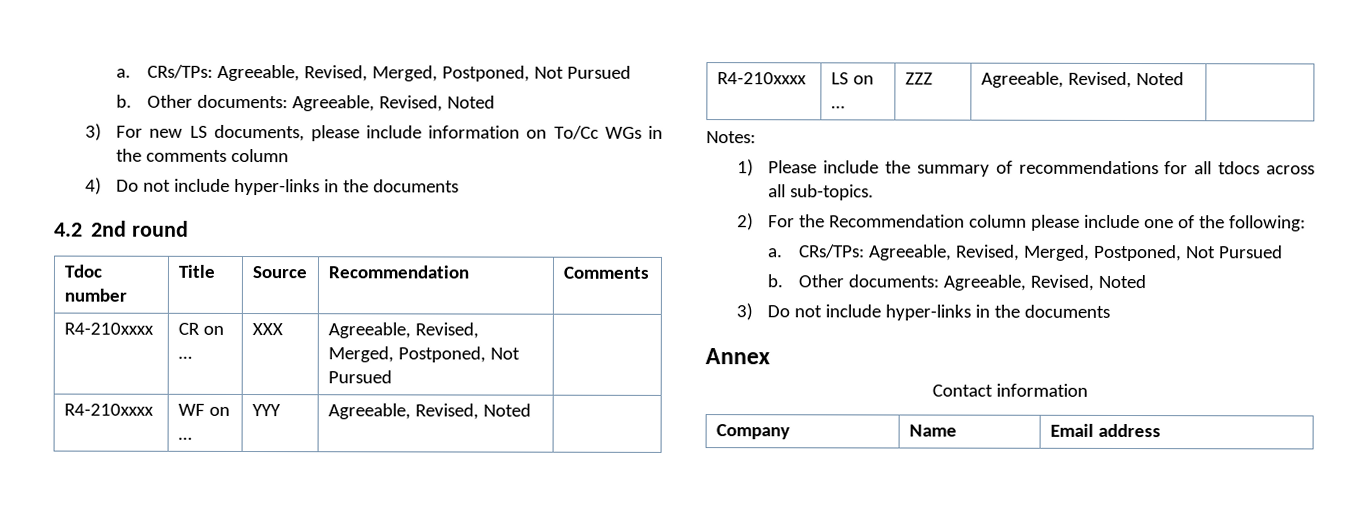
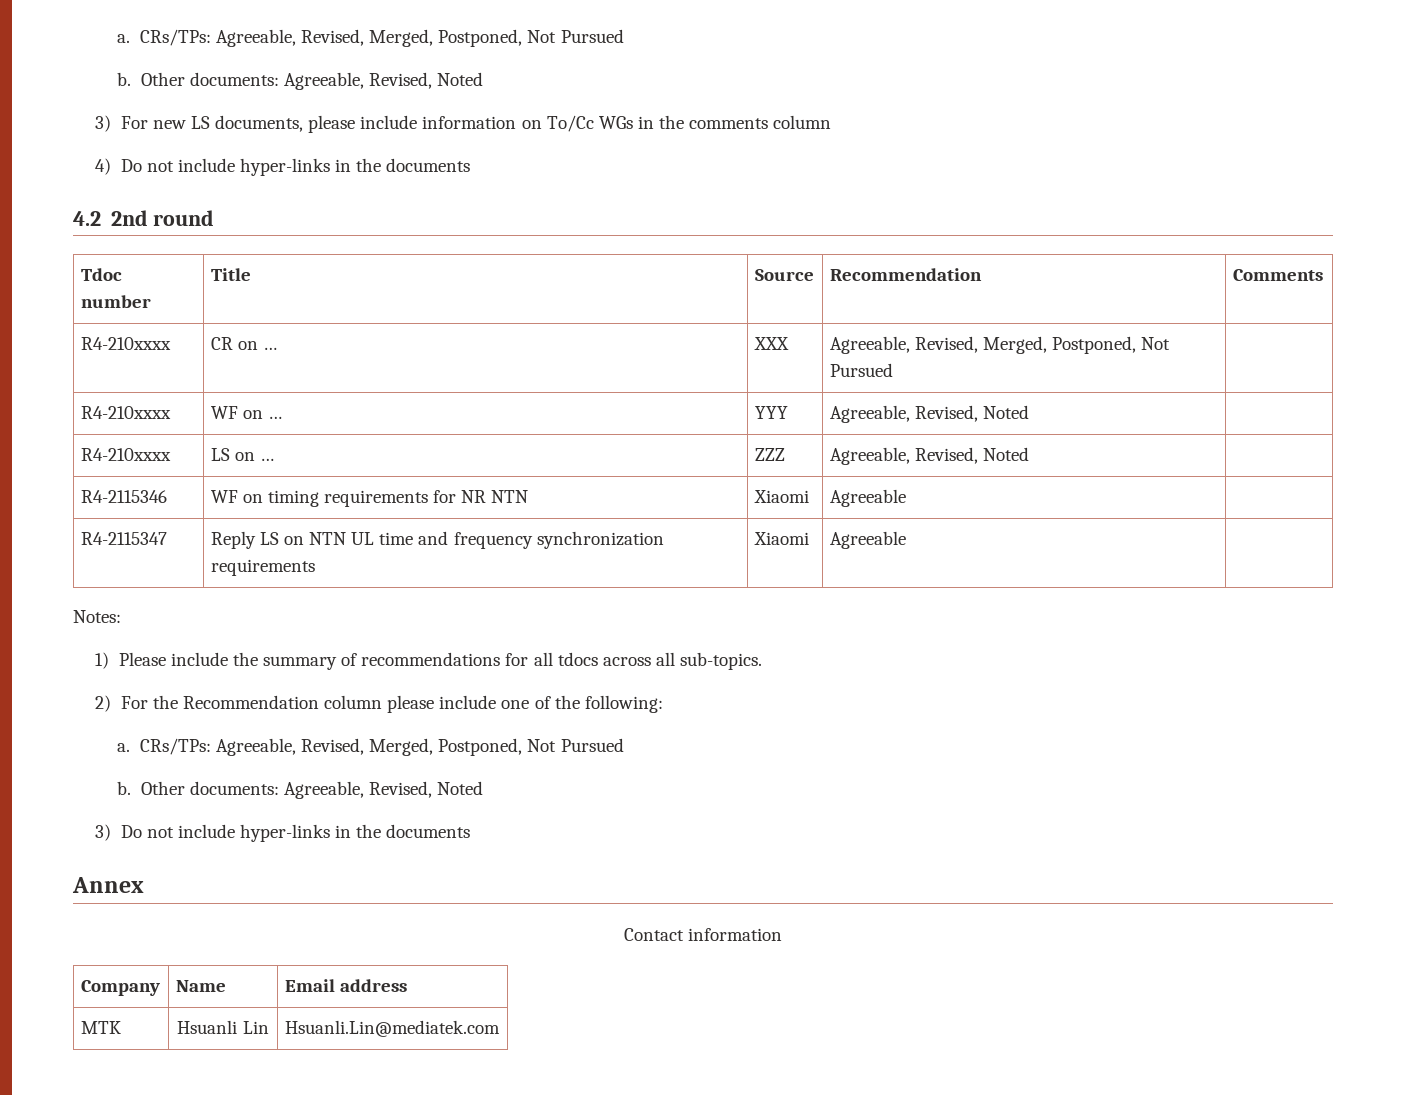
(1184, 79) none -> [80,490,167,503] [210,490,529,507] [753,490,809,503] [829,489,906,507] [80,532,167,545] [210,531,664,549] [210,559,315,576] [753,532,809,545] [829,531,906,549] // R4-2115346 | WF on timing requirements for NR NTN | Xiaomi | Agreeable | // R4-2115347 | Reply LS on NTN UL time and frequency synchronization requirements | Xiaomi | Agreeable |
(1161, 430) none -> [80,1021,121,1034] [177,1020,269,1034] [284,1020,500,1037] // MTK | Hsuanli Lin | Hsuanli.Lin@mediatek.com

